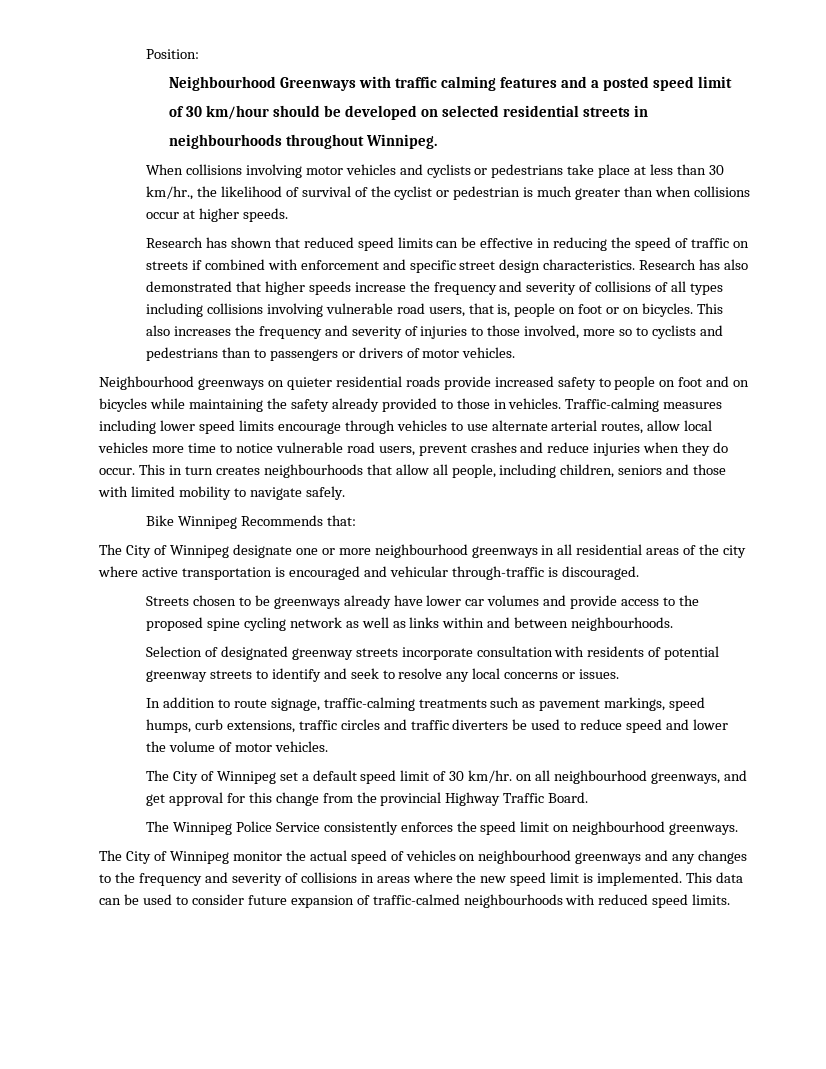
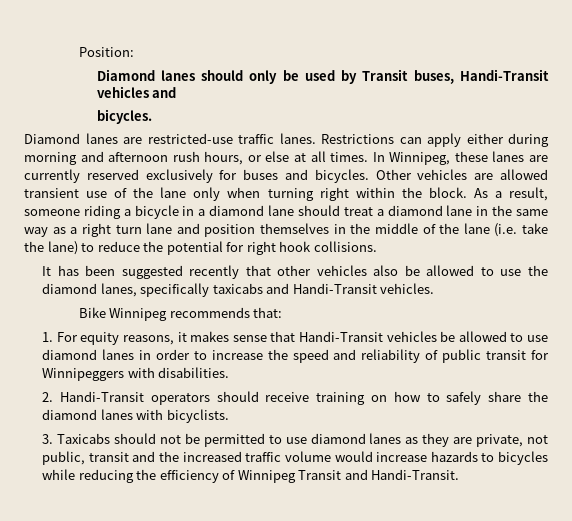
[169,76,732,91] [169,105,648,120] [169,134,438,149] [146,164,724,178] [146,186,750,200] [146,208,288,222] [146,237,749,251] [146,259,749,273] [146,281,723,295] [146,303,723,317] [146,325,723,339] [146,347,516,361] [99,376,750,390] [99,398,723,412] [99,420,713,434] [98,442,729,456] [99,464,727,478] [98,486,345,500] Neighbourhood Greenways with traffic calming features and a posted speed limit // of 30 km/hour should be developed on selected residential streets in // neighbourhoods throughout Winnipeg. // When collisions involving motor vehicles and cyclists or pedestrians take place at less than 30 km/hr., the likelihood of survival of the cyclist or pedestrian is much greater than when collisions occur at higher speeds. // Research has shown that reduced speed limits can be effective in reducing the speed of traffic on streets if combined with enforcement and specific street design characteristics. Research has also demonstrated that higher speeds increase the frequency and severity of collisions of all types including collisions involving vulnerable road users, that is, people on foot or on bicycles. This also increases the frequency and severity of injuries to those involved, more so to cyclists and pedestrians than to passengers or drivers of motor vehicles. // Neighbourhood greenways on quieter residential roads provide increased safety to people on foot and on bicycles while maintaining the safety already provided to those in vehicles. Traffic-calming measures including lower speed limits encourage through vehicles to use alternate arterial routes, allow local vehicles more time to notice vulnerable road users, prevent crashes and reduce injuries when they do occur. This in turn creates neighbourhoods that allow all people, including children, seniors and those with limited mobility to navigate safely. -> [96,69,550,84] [96,86,177,98] [96,109,152,124] [24,133,549,147] [24,151,548,165] [24,169,548,183] [24,187,548,201] [24,205,549,219] [24,223,548,237] [24,241,377,255] [42,265,548,279] [42,283,435,297] Diamond lanes should only be used by Transit buses, Handi-Transit vehicles and // bicycles. // Diamond lanes are restricted-use traffic lanes. Restrictions can apply either during morning and afternoon rush hours, or else at all times. In Winnipeg, these lanes are currently reserved exclusively for buses and bicycles. Other vehicles are allowed transient use of the lane only when turning right within the block. As a result, someone riding a bicycle in a diamond lane should treat a diamond lane in the same way as a right turn lane and position themselves in the middle of the lane (i.e. take the lane) to reduce the potential for right hook collisions. // It has been suggested recently that other vehicles also be allowed to use the diamond lanes, specifically taxicabs and Handi-Transit vehicles.
[240,515,323,526] Recommends -> [169,307,250,318] recommends
[99,544,746,558] [98,566,639,580] [146,595,699,609] [146,617,674,631] [146,646,720,660] [146,668,620,682] [146,697,706,711] [146,719,728,733] [146,741,328,752] [146,770,747,784] [146,792,589,806] [146,821,739,835] [99,850,748,864] [99,872,743,886] [99,894,731,908] The City of Winnipeg designate one or more neighbourhood greenways in all residential areas of the city where active transportation is encouraged and vehicular through-traffic is discouraged. // Streets chosen to be greenways already have lower car volumes and provide access to the proposed spine cycling network as well as links within and between neighbourhoods. // Selection of designated greenway streets incorporate consultation with residents of potential greenway streets to identify and seek to resolve any local concerns or issues. // In addition to route signage, traffic-calming treatments such as pavement markings, speed humps, curb extensions, traffic circles and traffic diverters be used to reduce speed and lower the volume of motor vehicles. // The City of Winnipeg set a default speed limit of 30 km/hr. on all neighbourhood greenways, and get approval for this change from the provincial Highway Traffic Board. // The Winnipeg Police Service consistently enforces the speed limit on neighbourhood greenways. // The City of Winnipeg monitor the actual speed of vehicles on neighbourhood greenways and any changes to the frequency and severity of collisions in areas where the new speed limit is implemented. This data can be used to consider future expansion of traffic-calmed neighbourhoods with reduced speed limits. -> [42,331,548,345] [42,349,549,363] [42,367,230,381] [42,391,548,405] [42,409,229,423] [42,433,549,447] [42,451,548,465] [42,469,460,483] 1. For equity reasons, it makes sense that Handi-Transit vehicles be allowed to use diamond lanes in order to increase the speed and reliability of public transit for Winnipeggers with disabilities. // 2. Handi-Transit operators should receive training on how to safely share the diamond lanes with bicyclists. // 3. Taxicabs should not be permitted to use diamond lanes as they are private, not public, transit and the increased traffic volume would increase hazards to bicycles while reducing the efficiency of Winnipeg Transit and Handi-Transit.

